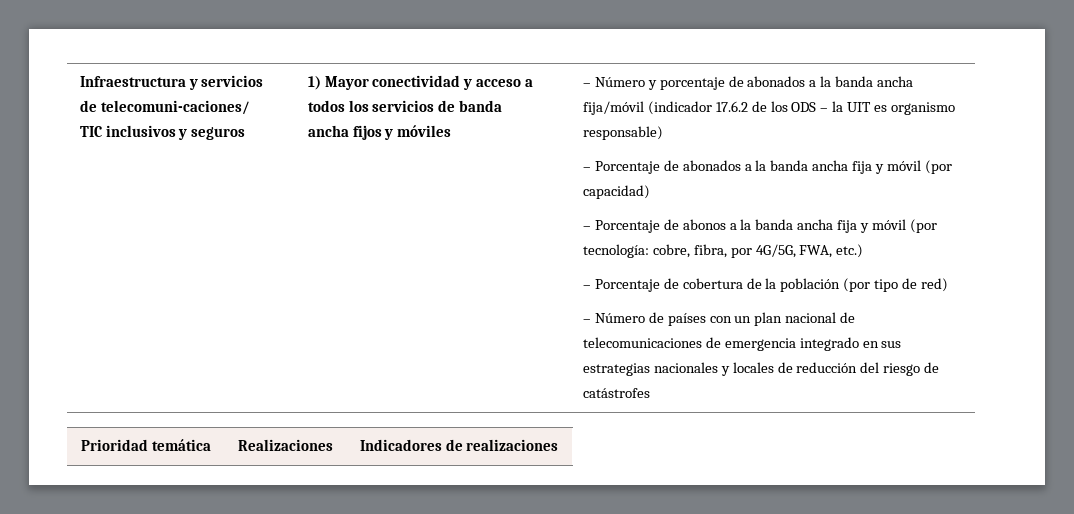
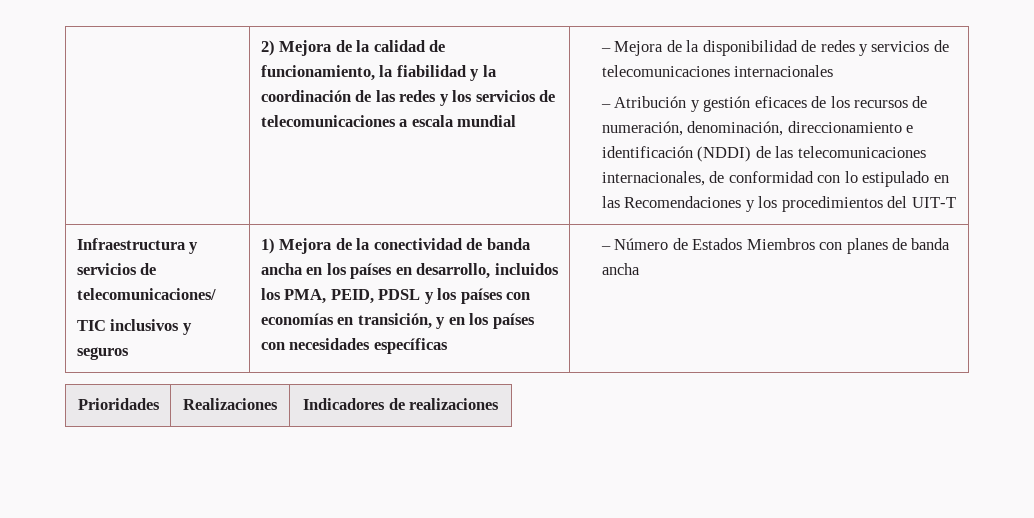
(79, 81) none -> [260,40,446,56] [260,65,496,81] [260,90,556,106] [260,115,517,127] [600,40,949,56] [601,65,834,77] [600,96,928,112] [601,121,914,136] [601,146,926,162] [601,171,949,187] [601,196,956,212] | 2) Mejora de la calidad de funcionamiento, la fiabilidad y la coordinación de las redes y los servicios de telecomunicaciones a escala mundial | – Mejora de la disponibilidad de redes y servicios de telecomunicaciones internacionales // – Atribución y gestión eficaces de los recursos de numeración, denominación, direccionamiento e identificación (NDDI) de las telecomunicaciones internacionales, de conformidad con lo estipulado en las Recomendaciones y los procedimientos del UIT-T //
[100,100,250,115] telecomuni-caciones/ -> [76,288,216,300] telecomunicaciones/
[324,75,534,90] [307,100,503,112] [307,125,452,140] [582,76,914,90] [582,101,955,115] [582,126,663,140] [582,160,952,174] [582,185,650,199] [582,219,937,233] [582,244,864,258] [582,278,948,292] [582,312,856,326] [582,337,902,351] [582,362,940,376] [582,388,650,398] [81,439,211,451] Mayor conectividad y acceso a todos los servicios de banda ancha fijos y móviles | – Número y porcentaje de abonados a la banda ancha fija/móvil (indicador 17.6.2 de los ODS – la UIT es organismo responsable) // – Porcentaje de abonados a la banda ancha fija y móvil (por capacidad) // – Porcentaje de abonos a la banda ancha fija y móvil (por tecnología: cobre, fibra, por 4G/5G, FWA, etc.) // – Porcentaje de cobertura de la población (por tipo de red) // – Número de países con un plan nacional de telecomunicaciones de emergencia integrado en sus estrategias nacionales y locales de reducción del riesgo de catástrofes // Prioridad temática -> [279,238,530,254] [260,263,559,279] [260,288,531,304] [260,313,535,329] [260,338,448,354] [600,238,951,254] [601,263,640,275] [77,398,160,410] Mejora de la conectividad de banda ancha en los países en desarrollo, incluidos los PMA, PEID, PDSL y los países con economías en transición, y en los países con necesidades específicas | – Número de Estados Miembros con planes de banda ancha // Prioridades

